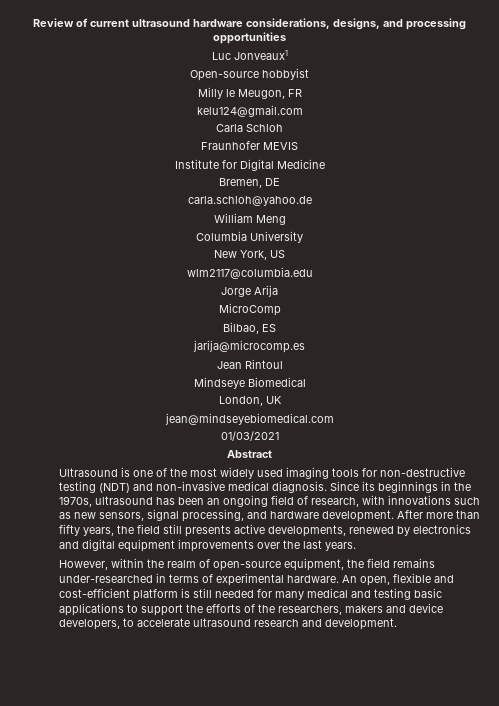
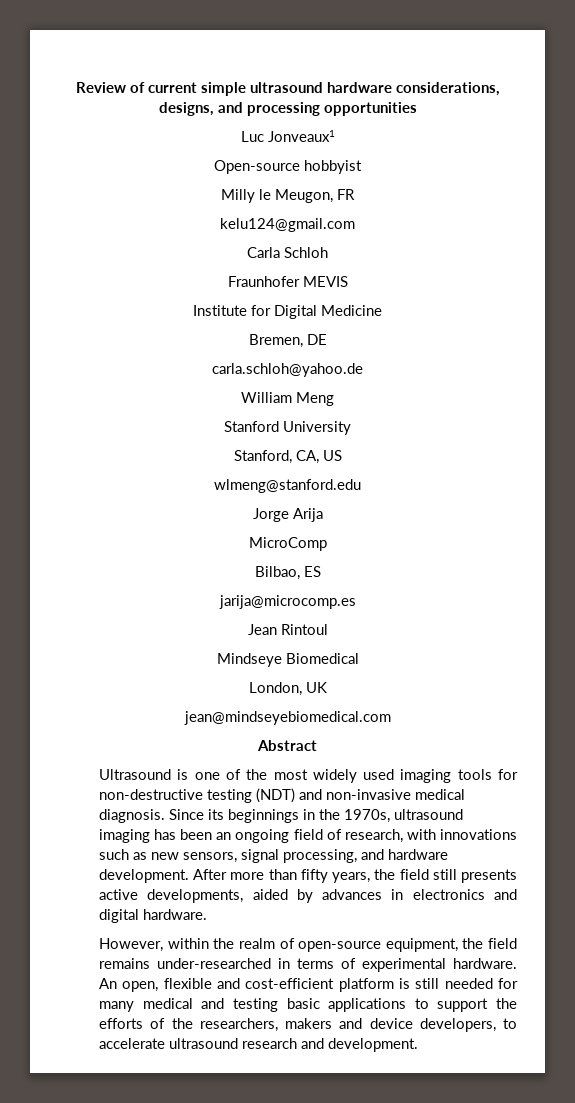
(129, 23) none -> [200,82,246,96] simple
[196,231,247,241] Columbia -> [224,421,279,432] Stanford
[214,250,267,260] New York, -> [233,450,319,464] Stanford, CA,
[186,267,313,279] wlm2117@columbia.edu -> [214,479,361,493] wlmeng@stanford.edu
[220,431,279,441] // 01/03/2021 -> (391, 718) none
(153, 500) none -> [99,829,151,843] imaging
[348,524,471,536] [58,539,356,552] renewed by electronics and digital equipment improvements over the last years. -> [252,889,517,903] [99,909,208,923] aided by advances in electronics and digital hardware.

